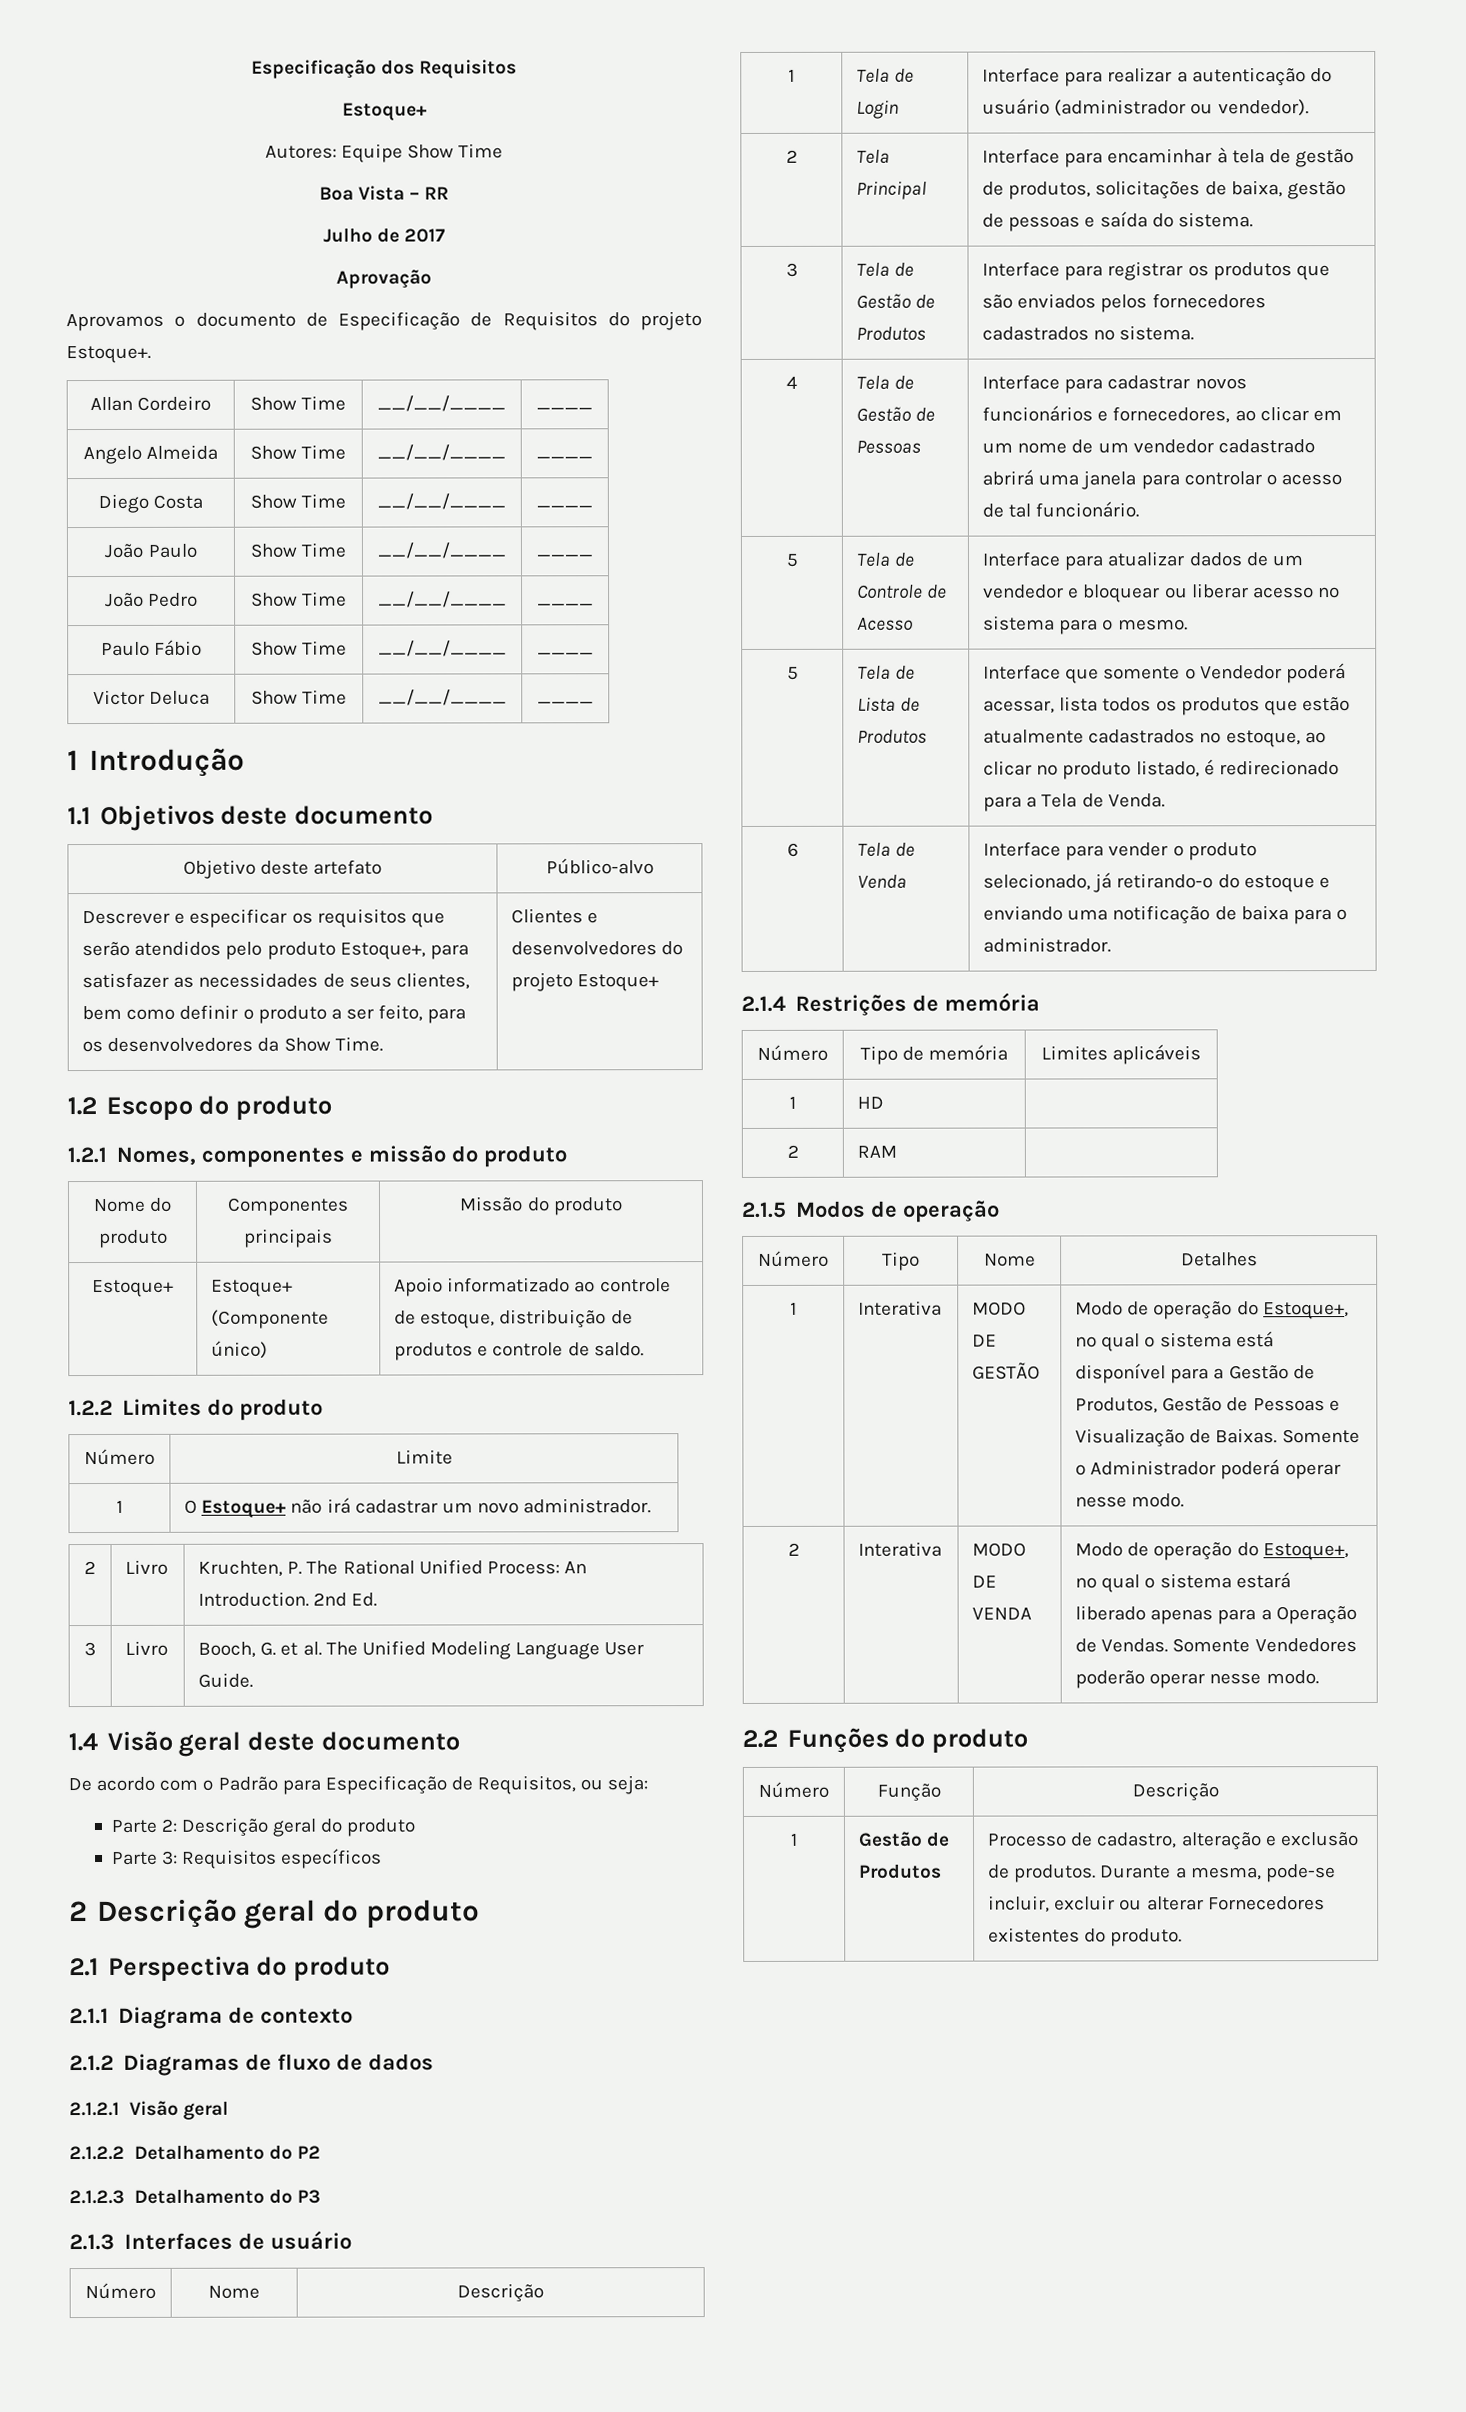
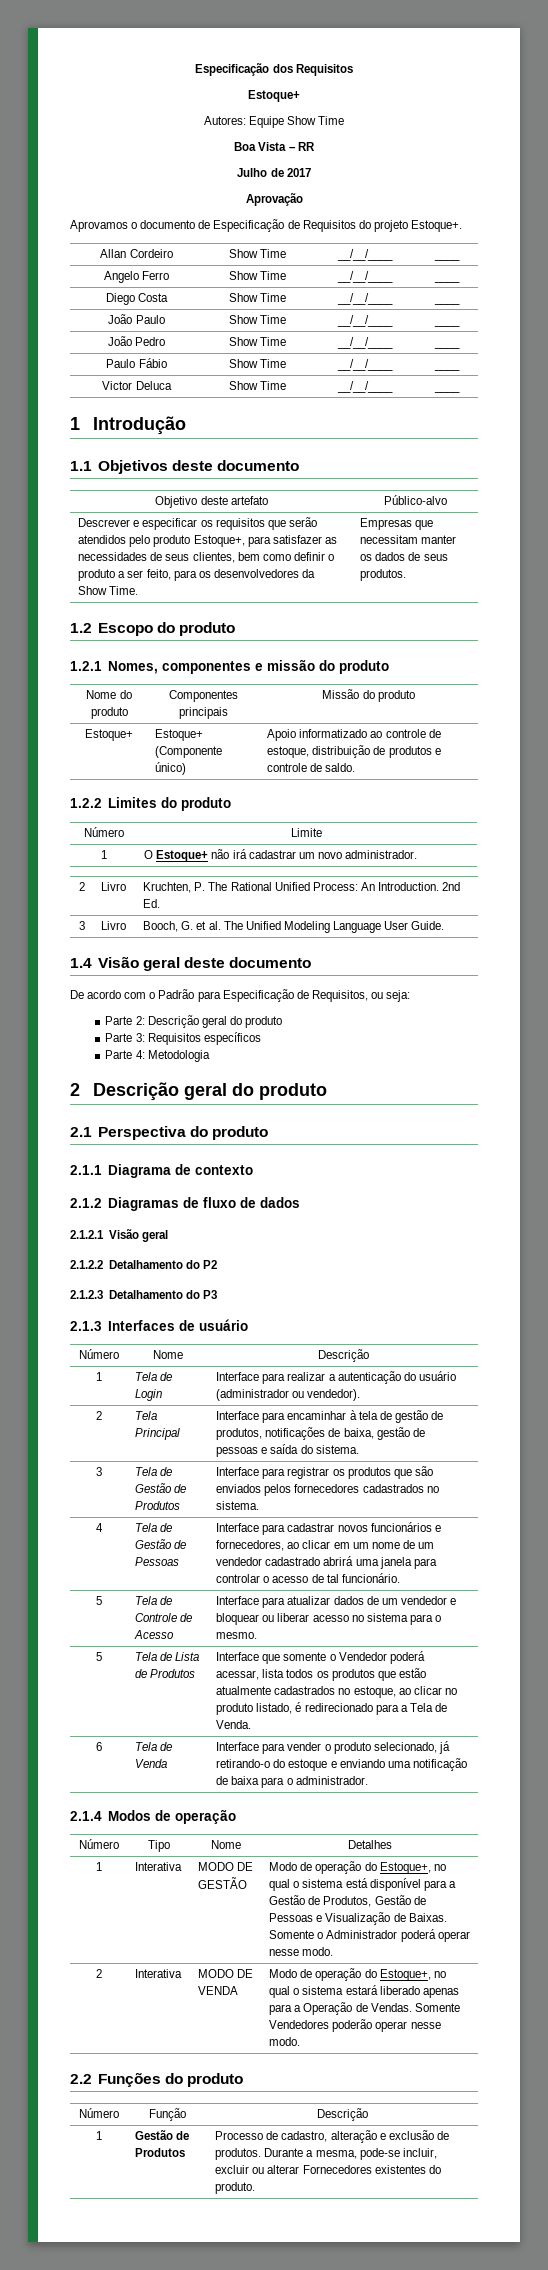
[146,444,219,460] Almeida -> [142,271,170,280] Ferro
[511,908,599,924] [511,941,684,956] [511,972,660,992] Clientes e desenvolvedores do projeto Estoque+ -> [360,518,434,530] [360,535,457,544] [360,552,448,561] [360,569,407,581] Empresas que necessitam manter os dados de seus produtos.
(383, 1858) none -> [105,1050,210,1062] // Parte 4: Metodologia
[1095,180,1201,200] solicitações -> [265,1427,326,1440] notificações
[794,992,1040,1017] [757,1044,828,1061] [859,1044,1009,1065] [1040,1044,1202,1065] [789,1096,796,1109] [857,1096,885,1109] [786,1144,799,1158] [857,1145,898,1158] [741,1201,787,1218] Restrições de memória // Número | Tipo de memória | Limites aplicáveis // 1 | HD | // 2 | RAM | // 2.1.5 -> (102, 1816) none

